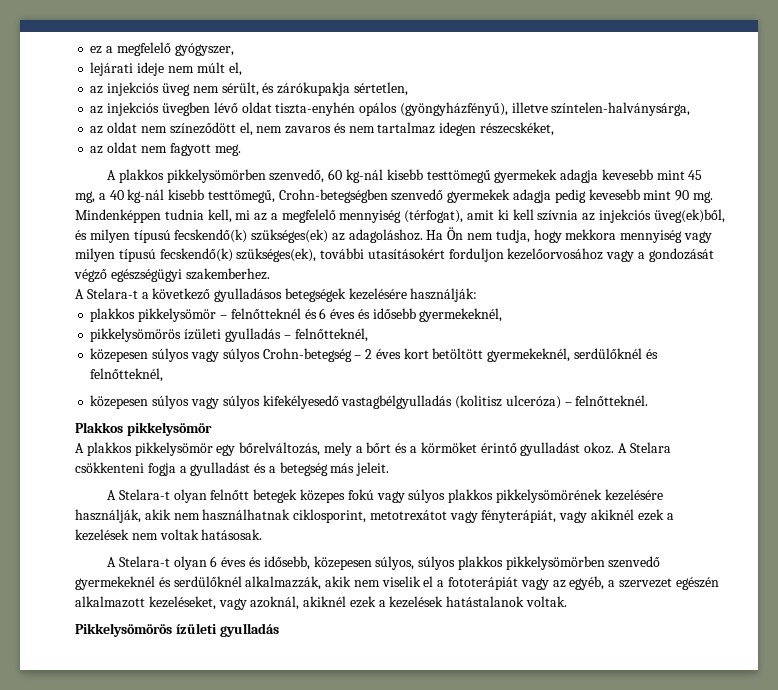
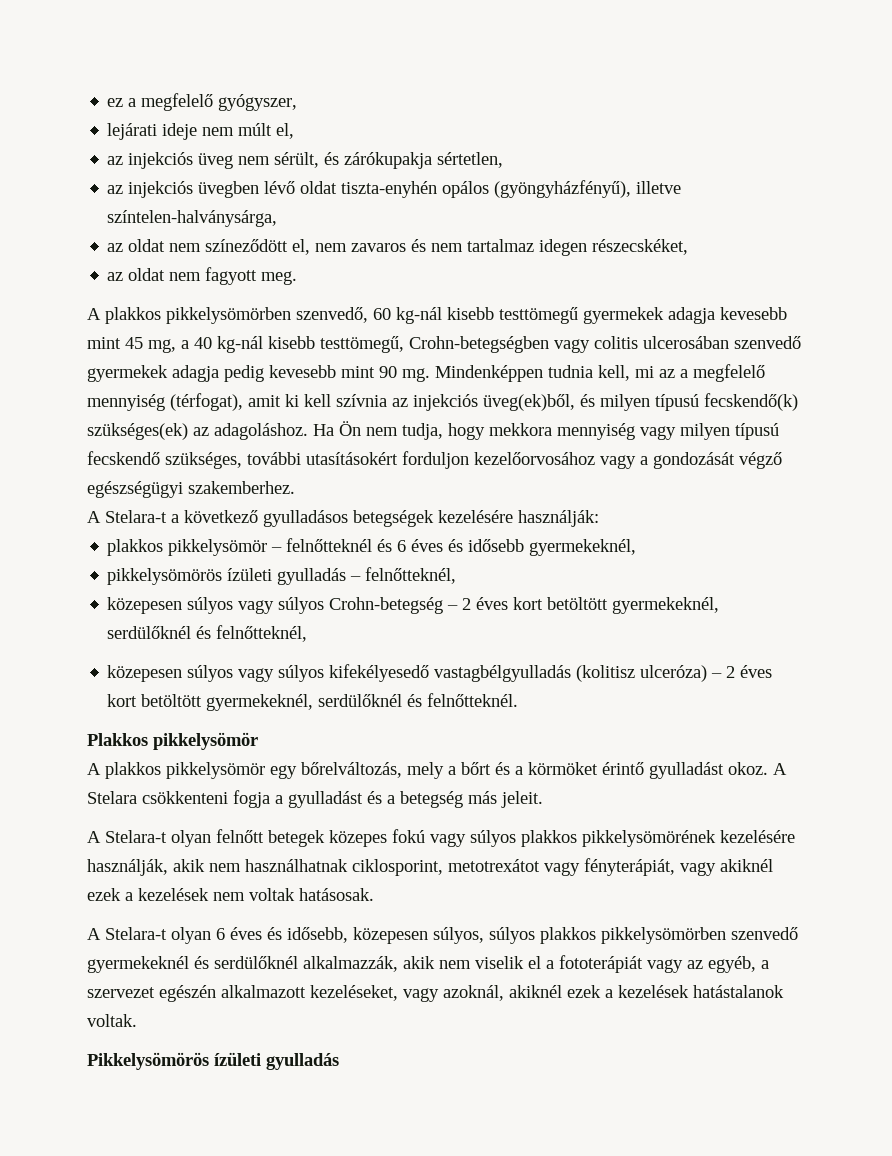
(388, 196) none -> [554,336,729,353] vagy colitis ulcerosában
[159,248,317,262] fecskendő(k) szükséges(ek), -> [87,451,242,469] fecskendő szükséges,
(572, 404) none -> [726,665,773,678] [107,694,423,711] 2 éves kort betöltött gyermekeknél, serdülőknél és

